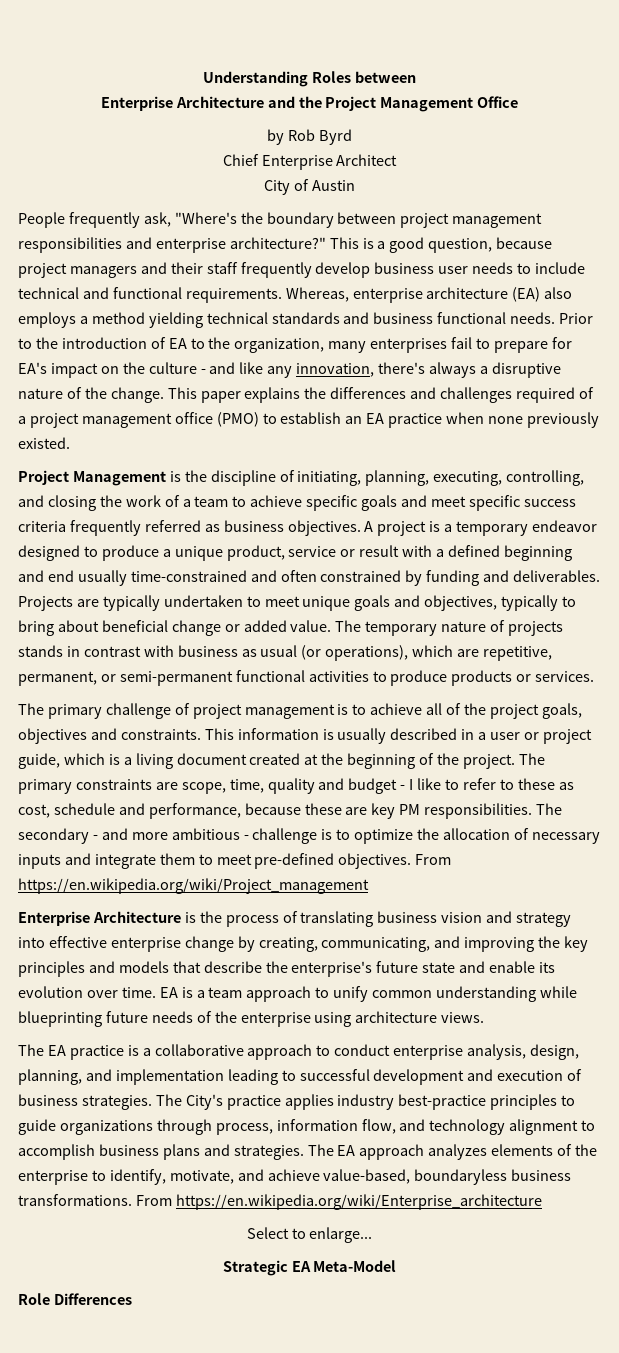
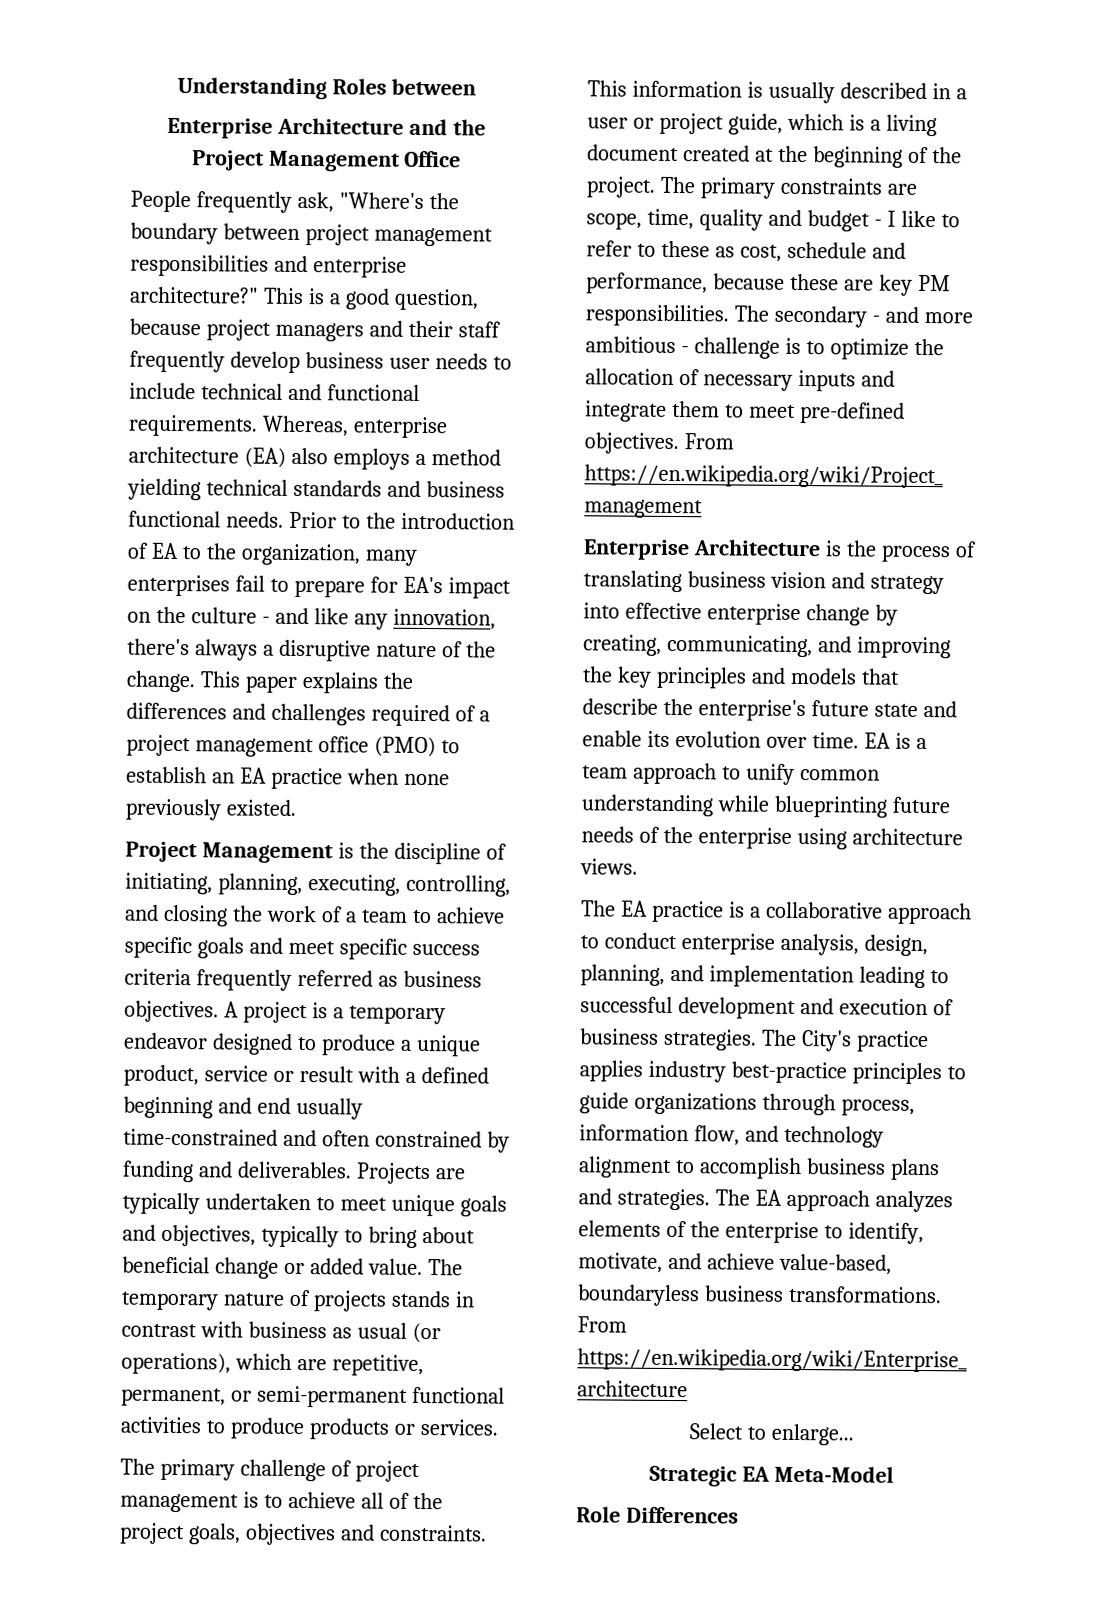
[267,129,352,145] [222,154,398,170] [264,179,355,195] // by Rob Byrd // Chief Enterprise Architect // City of Austin -> (462, 159) none

